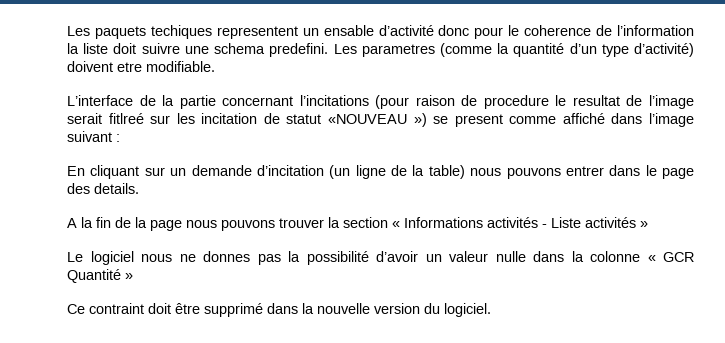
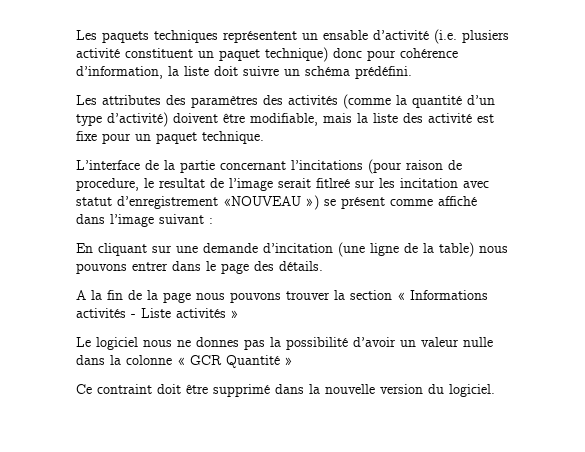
[150,25,298,39] techiques representent -> [154,30,297,43] techniques représentent
[438,25,694,39] [67,43,435,57] donc pour le coherence de l’information la liste doit suivre une schema predefini. Les parametres -> [434,29,509,44] [76,47,458,62] [76,66,412,79] [76,95,338,108] (i.e. plusiers activité constituent un paquet technique) donc pour cohérence d’information, la liste doit suivre un schéma prédéfini. // Les attributes des paramètres des activités
[117,61,215,72] etre modifiable. -> [223,113,494,126] [76,131,264,144] être modifiable, mais la liste des activité est fixe pour un paquet technique.
[483,95,549,109] procedure -> [76,178,139,191] procedure,
[263,113,322,124] de statut -> [463,181,489,188] [76,196,218,209] avec statut d’enregistrement
[454,114,503,127] present -> [341,197,385,209] présent
[170,168,187,176] un -> [176,246,198,253] une
[329,165,351,179] (un -> [338,242,365,257] (une
[94,183,139,194] details. -> [279,261,323,271] détails.

